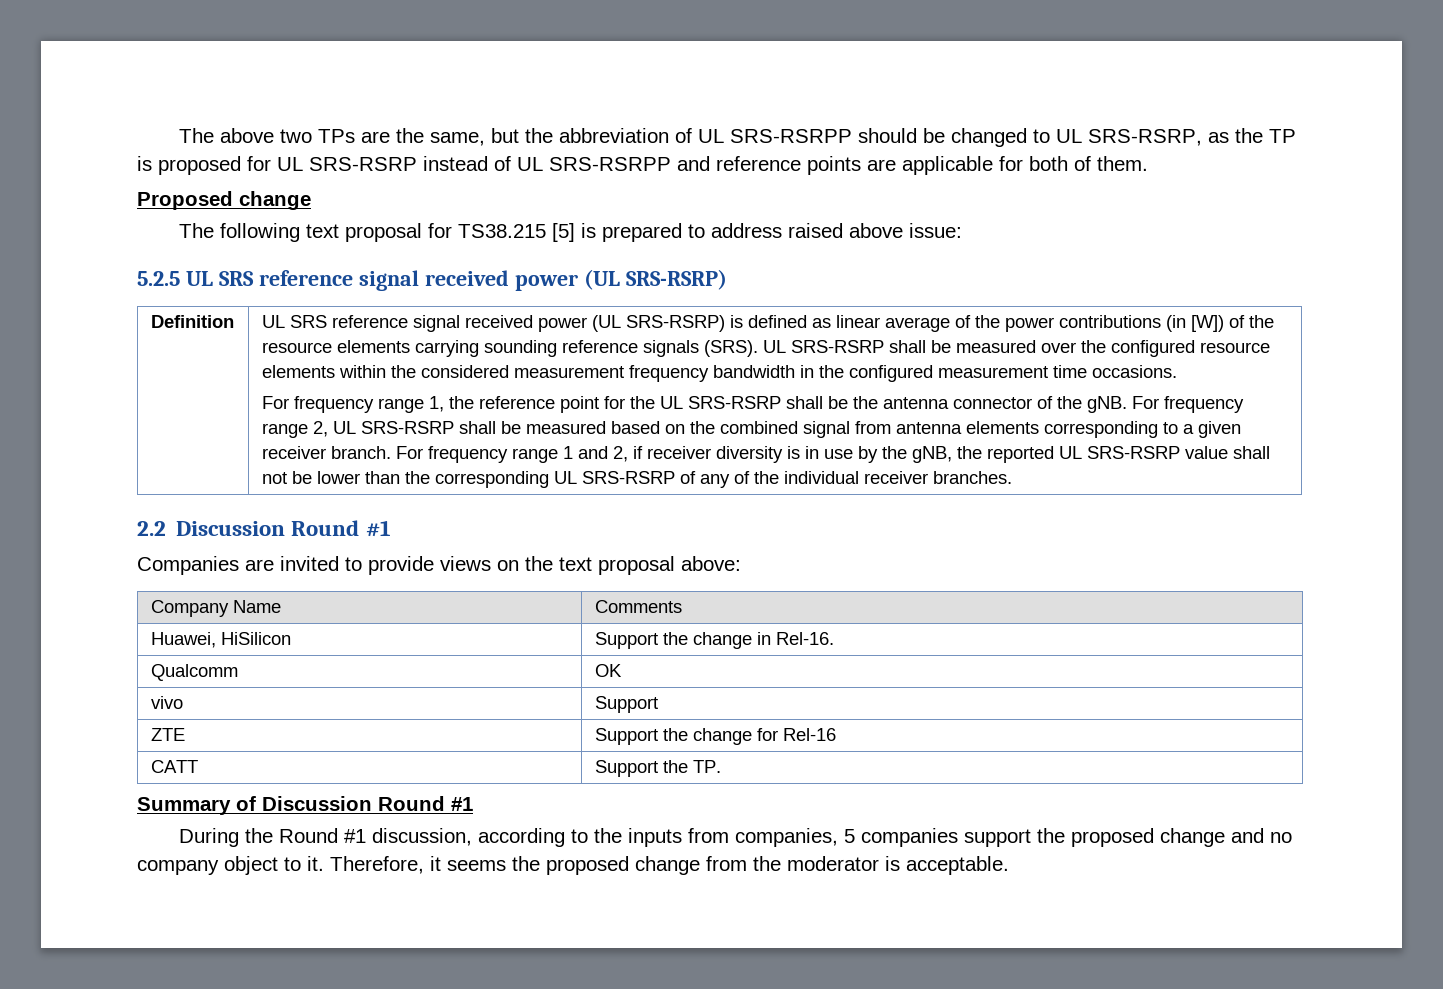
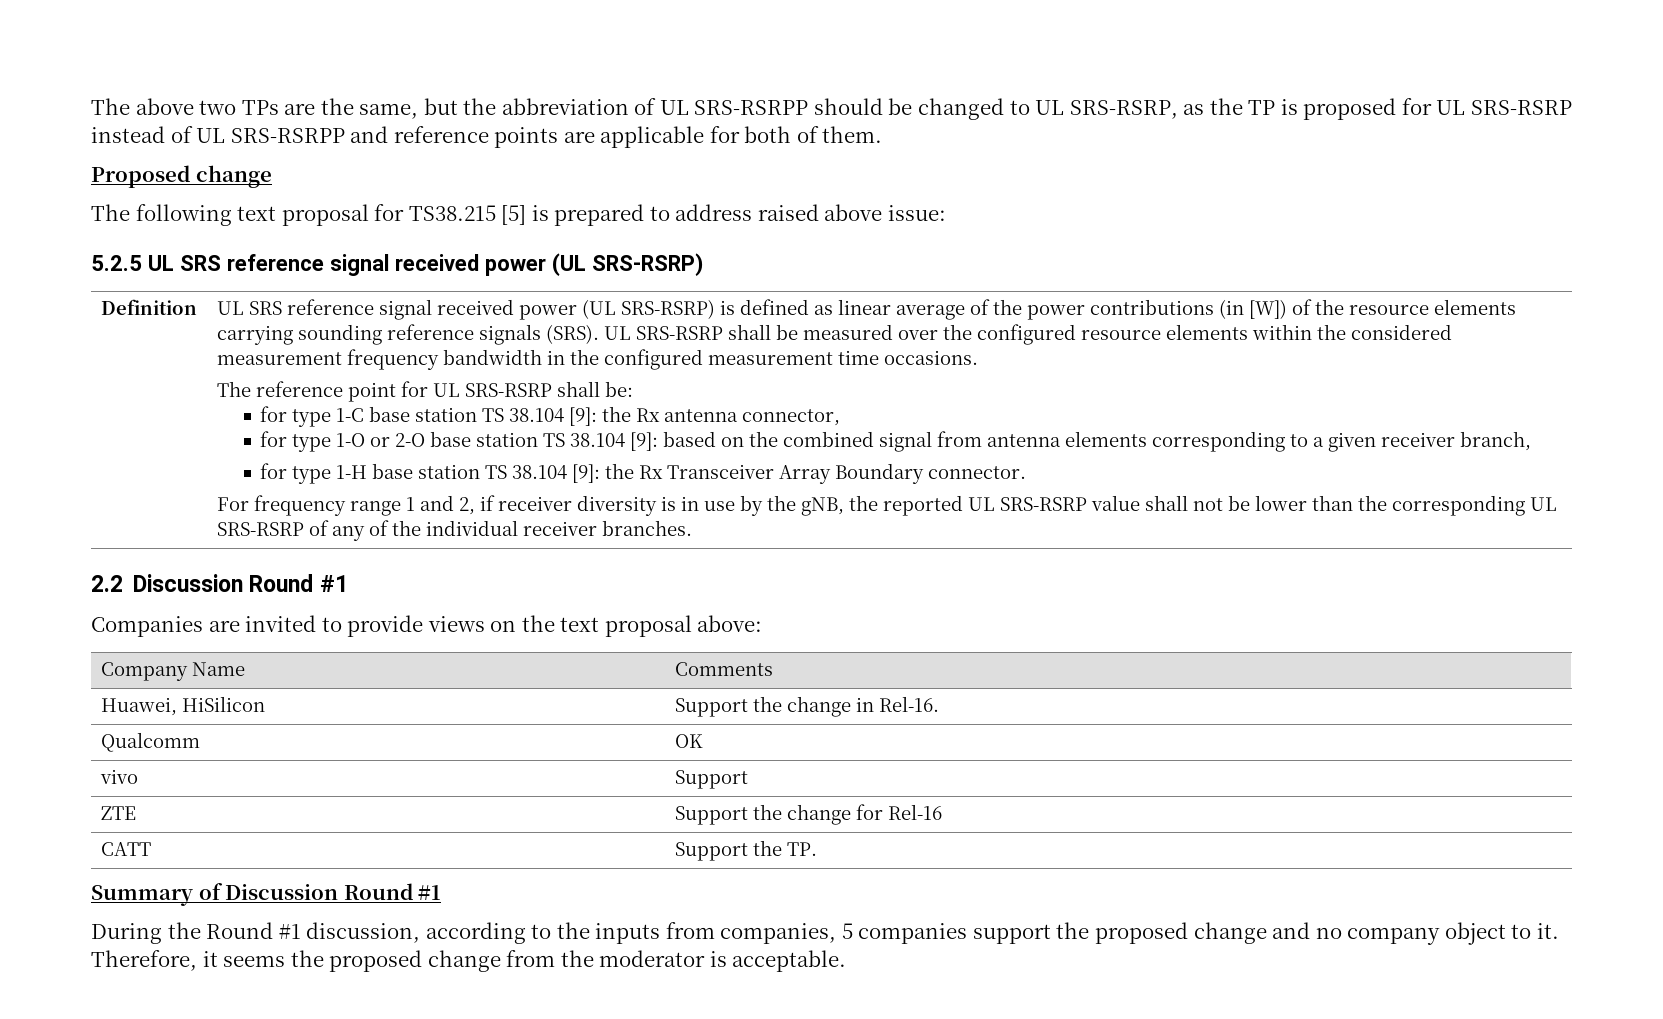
[261,396,474,413] For frequency range 1, the -> [216,381,251,397] The
[629,396,1244,413] [261,421,606,438] the UL SRS-RSRP shall be the antenna connector of the gNB. For frequency range 2, UL SRS-RSRP shall be measured -> [432,381,633,397] [260,406,841,427] [260,431,659,452] UL SRS-RSRP shall be: // for type 1-C base station TS 38.104 [9]: the Rx antenna connector, // for type 1-O or 2-O base station TS 38.104 [9]:
[330,446,391,459] branch. -> [1460,431,1532,451] [260,463,1027,484] branch, // for type 1-H base station TS 38.104 [9]: the Rx Transceiver Array Boundary connector. //

